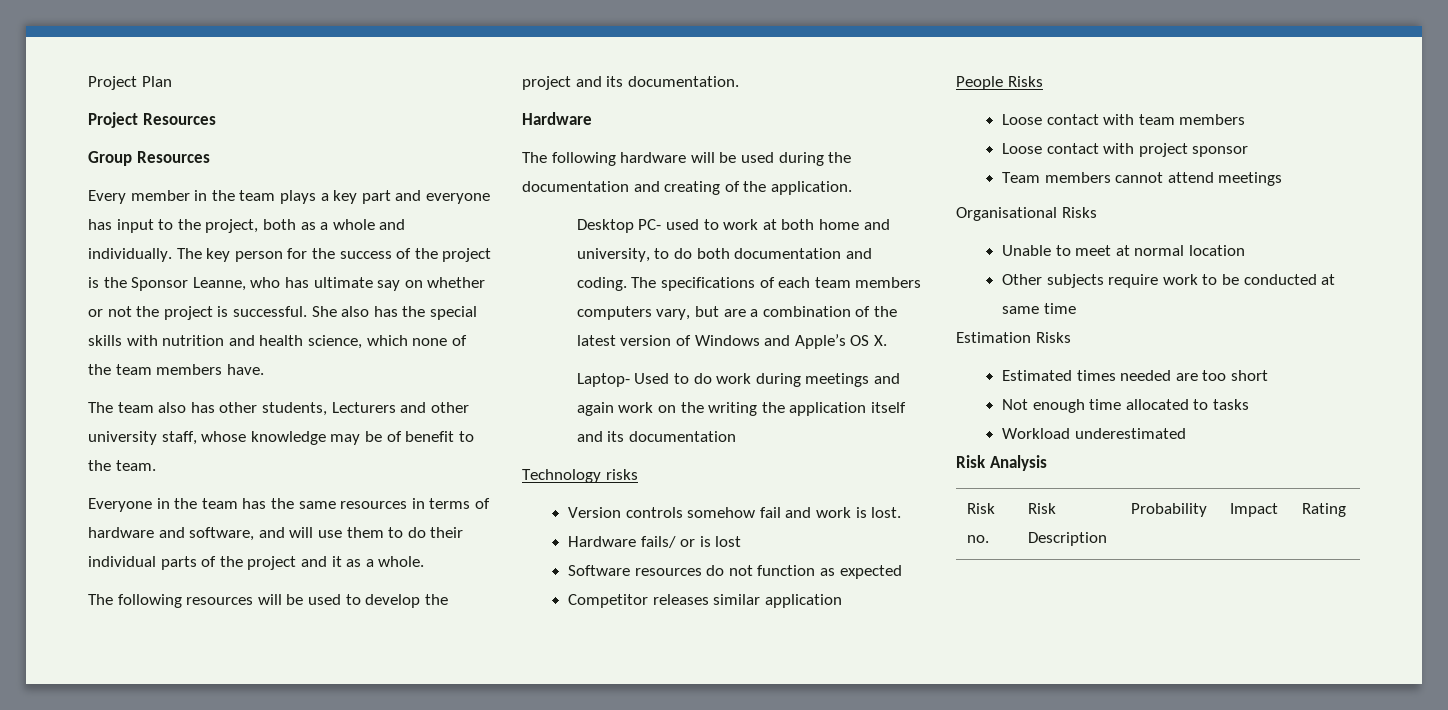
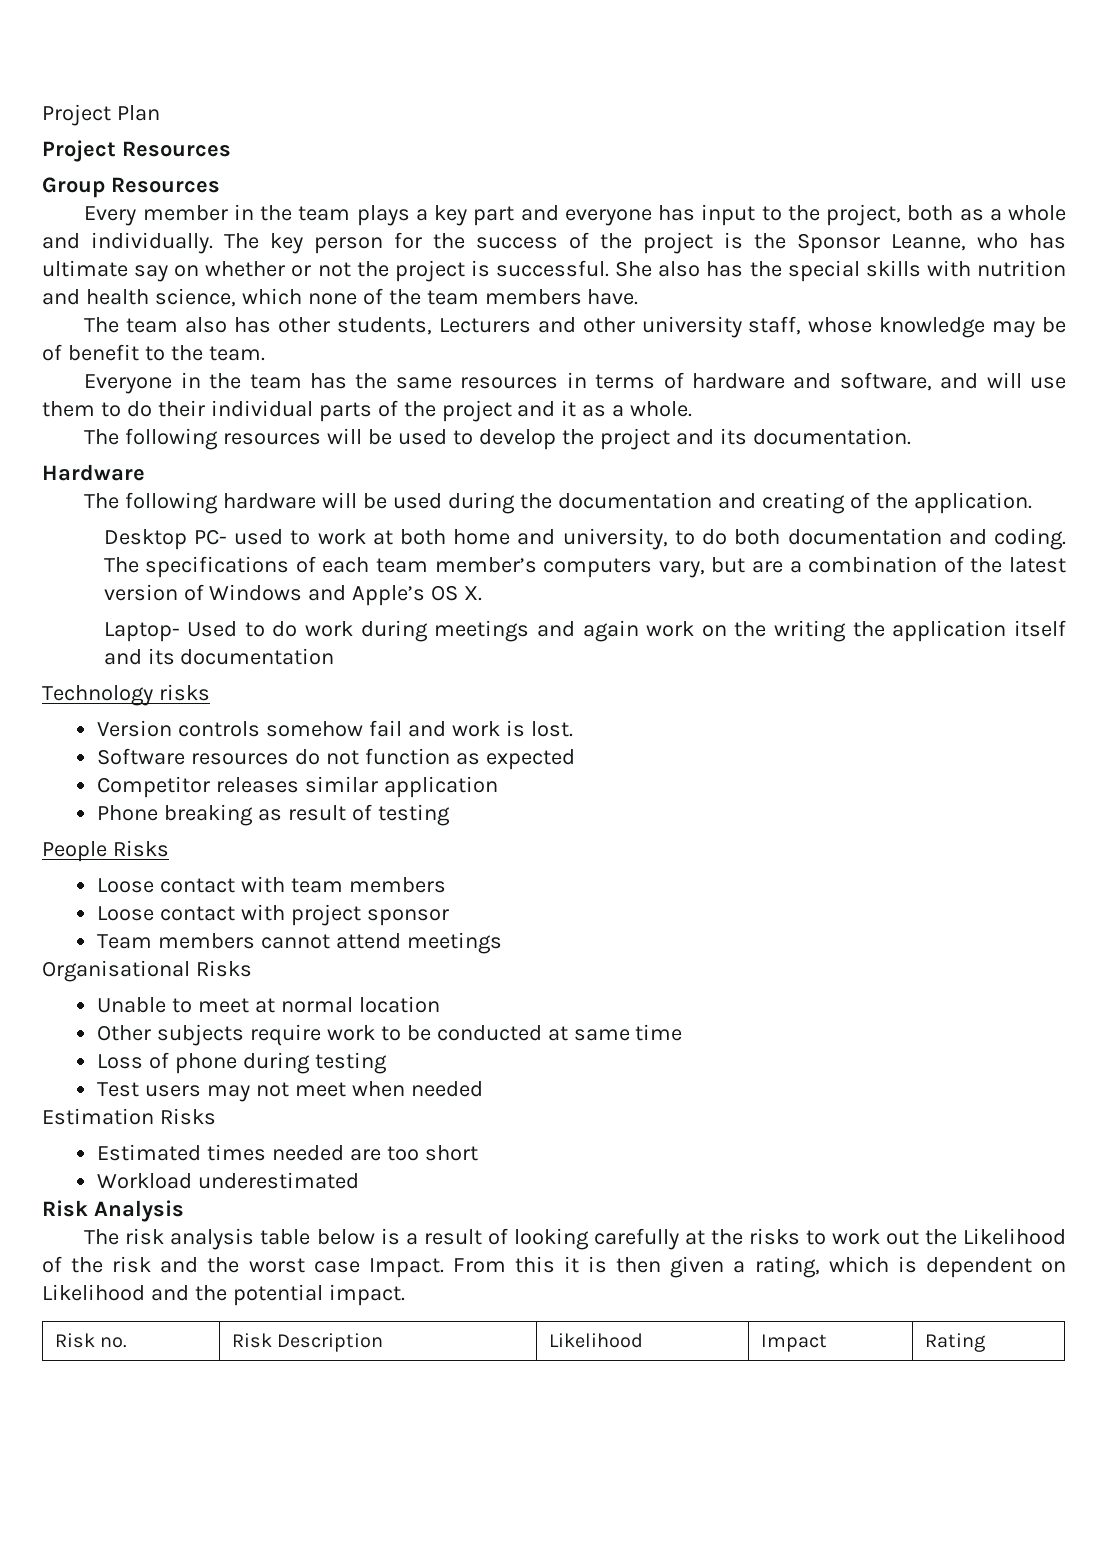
[855,277,922,288] members -> [434,557,537,573] member’s
[568,536,742,548] // Hardware fails/ or is lost -> (573, 729) none
(842, 601) none -> [96,804,450,826] // Phone breaking as result of testing
(1076, 308) none -> [96,1052,387,1074] [96,1081,483,1102] // Loss of phone during testing // Test users may not meet when needed
[1002,399,1250,413] [1002,428,1186,439] [956,455,1047,471] Not enough time allocated to tasks // Workload underestimated // Risk Analysis -> [96,1172,359,1189] [42,1200,184,1222] [84,1228,1067,1250] [42,1256,1066,1278] [42,1284,405,1306] Workload underestimated // Risk Analysis // The risk analysis table below is a result of looking carefully at the risks to work out the Likelihood of the risk and the worst case Impact. From this it is then given a rating, which is dependent on Likelihood and the potential impact.
[1131,503,1208,517] Probability -> [548,1333,643,1348] Likelihood

